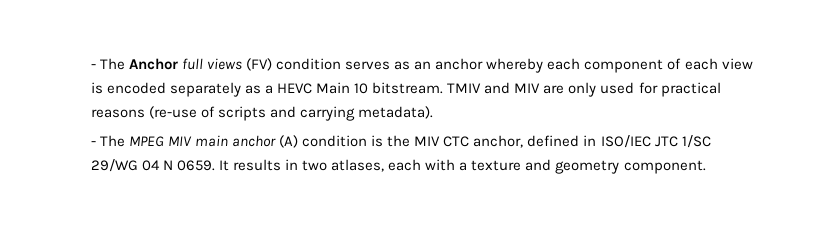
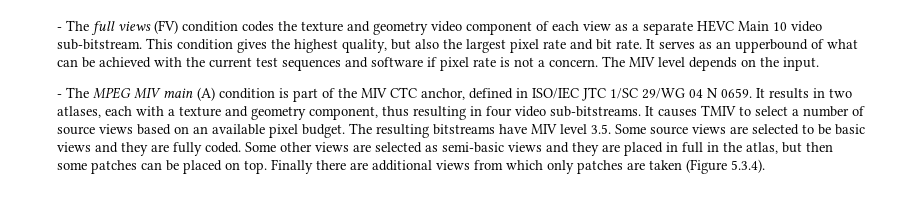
[90,58,178,70] - The Anchor -> [57,20,90,31] - The
[345,58,581,73] serves as an anchor whereby each -> [242,21,463,35] codes the texture and geometry video
[90,82,241,97] is encoded separately -> (612, 26) none
(273, 89) none -> [643,21,694,35] separate
[372,82,721,97] [90,106,434,121] bitstream. TMIV and MIV are only used for practical reasons (re-use of scripts and carrying metadata). -> [791,21,823,32] [57,38,859,53] [57,56,820,71] video sub-bitstream. This condition gives the highest quality, but also the largest pixel rate and bit rate. It serves as an upperbound of what can be achieved with the current test sequences and software if pixel rate is not a concern. The MIV level depends on the input.
[231,135,276,147] anchor -> (194, 93) none
(384, 141) none -> [293,88,336,102] part of
[623,160,706,174] component. -> [309,105,866,120] [57,123,866,138] [57,142,834,156] [57,159,766,174] component, thus resulting in four video sub-bitstreams. It causes TMIV to select a number of source views based on an available pixel budget. The resulting bitstreams have MIV level 3.5. Some source views are selected to be basic views and they are fully coded. Some other views are selected as semi-basic views and they are placed in full in the atlas, but then some patches can be placed on top. Finally there are additional views from which only patches are taken (Figure 5.3.4).

